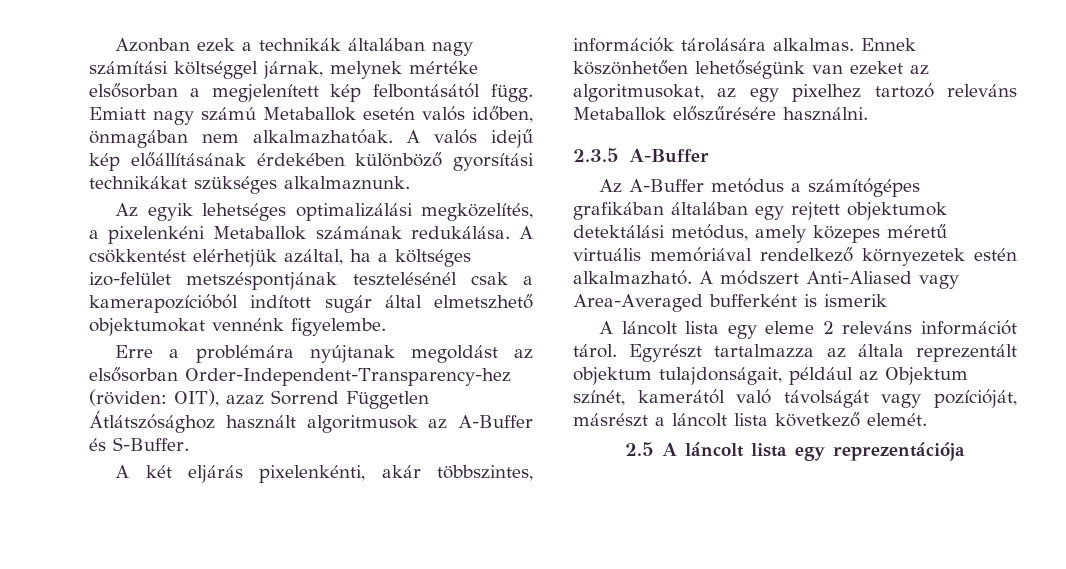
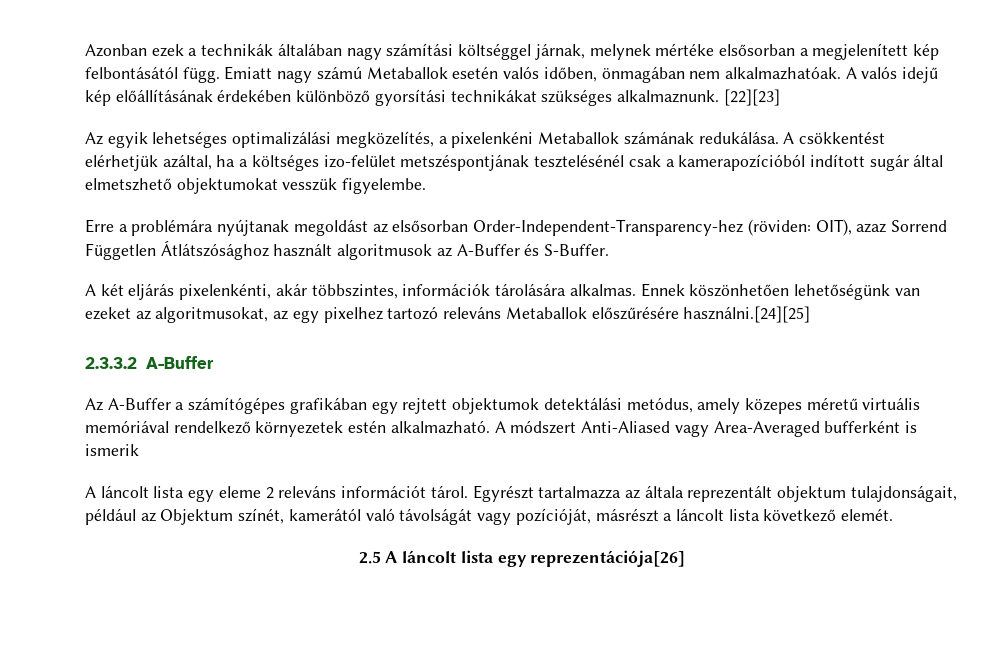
(410, 183) none -> [723,89,780,106] [22][23]
[212,318,284,331] vennénk -> [282,178,338,191] vesszük
[783,107,868,121] [573,148,619,162] használni. // 2.3.5 -> [683,306,811,323] [85,357,137,369] használni.[24][25] // 2.3.3.2
[711,178,785,193] metódus -> (171, 404) none
[671,202,748,215] általában -> (367, 405) none
[833,442,965,461] reprezentációja -> [530,550,686,567] reprezentációja[26]

